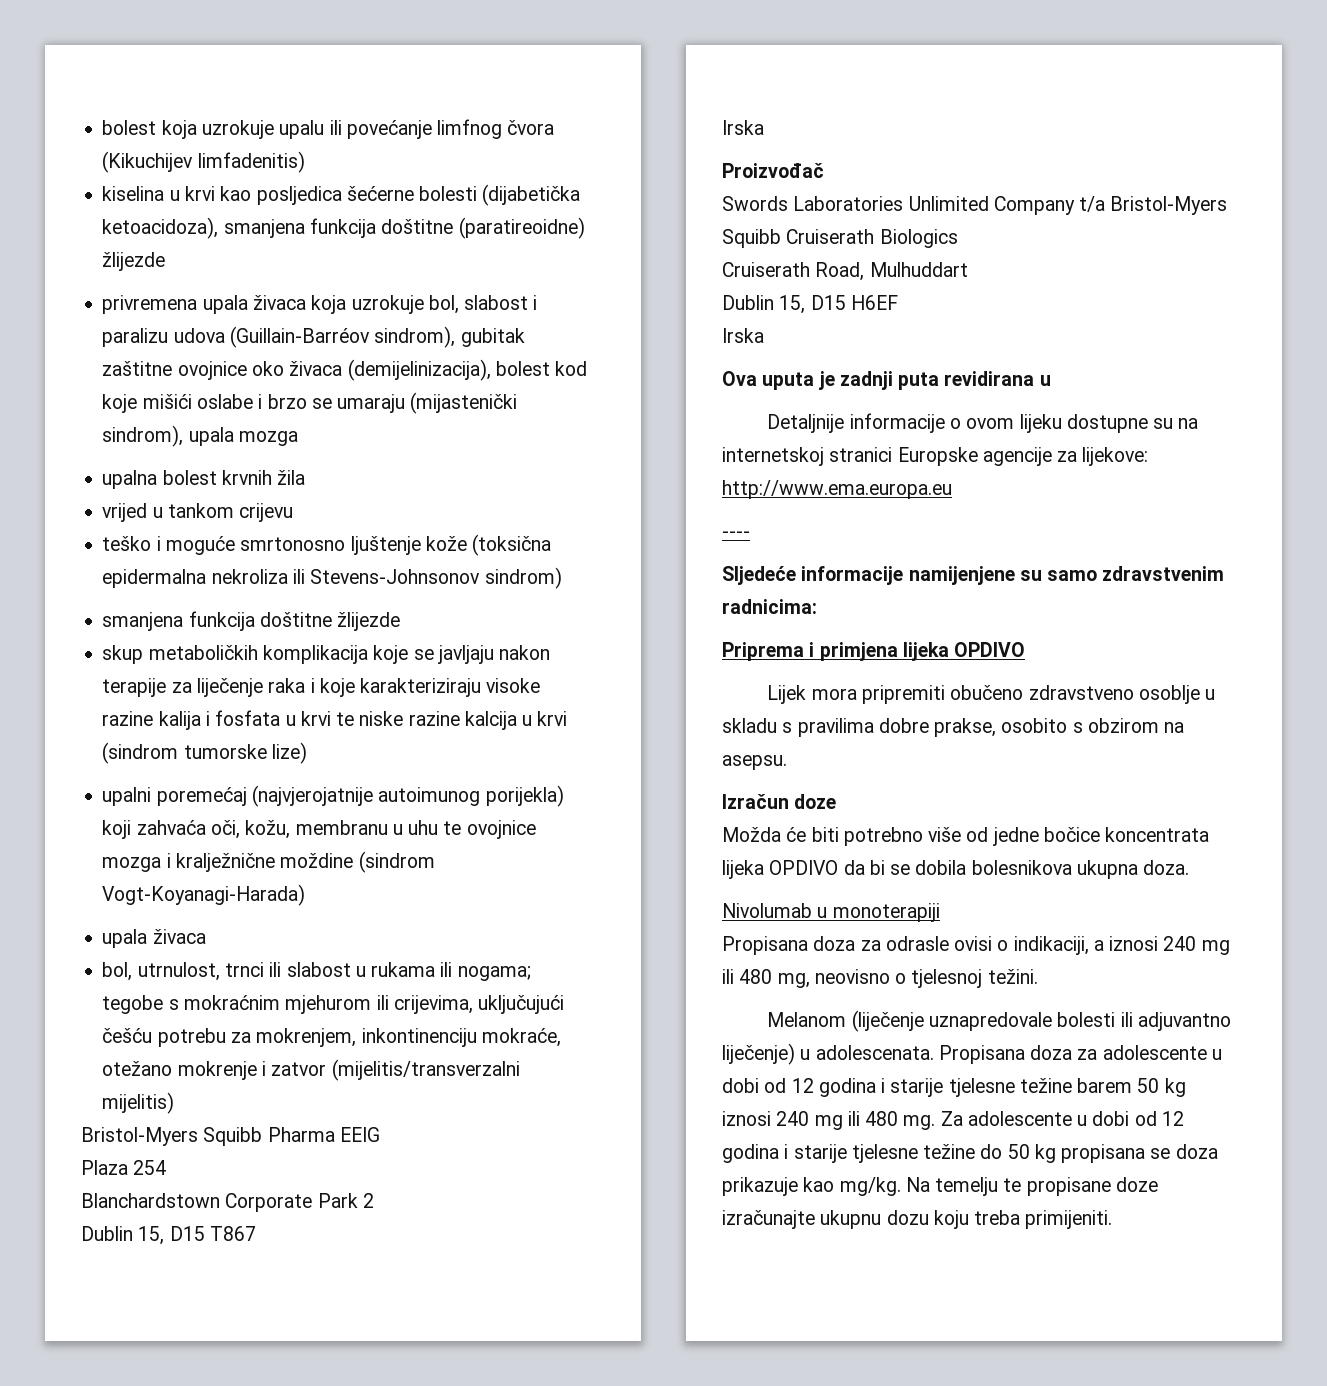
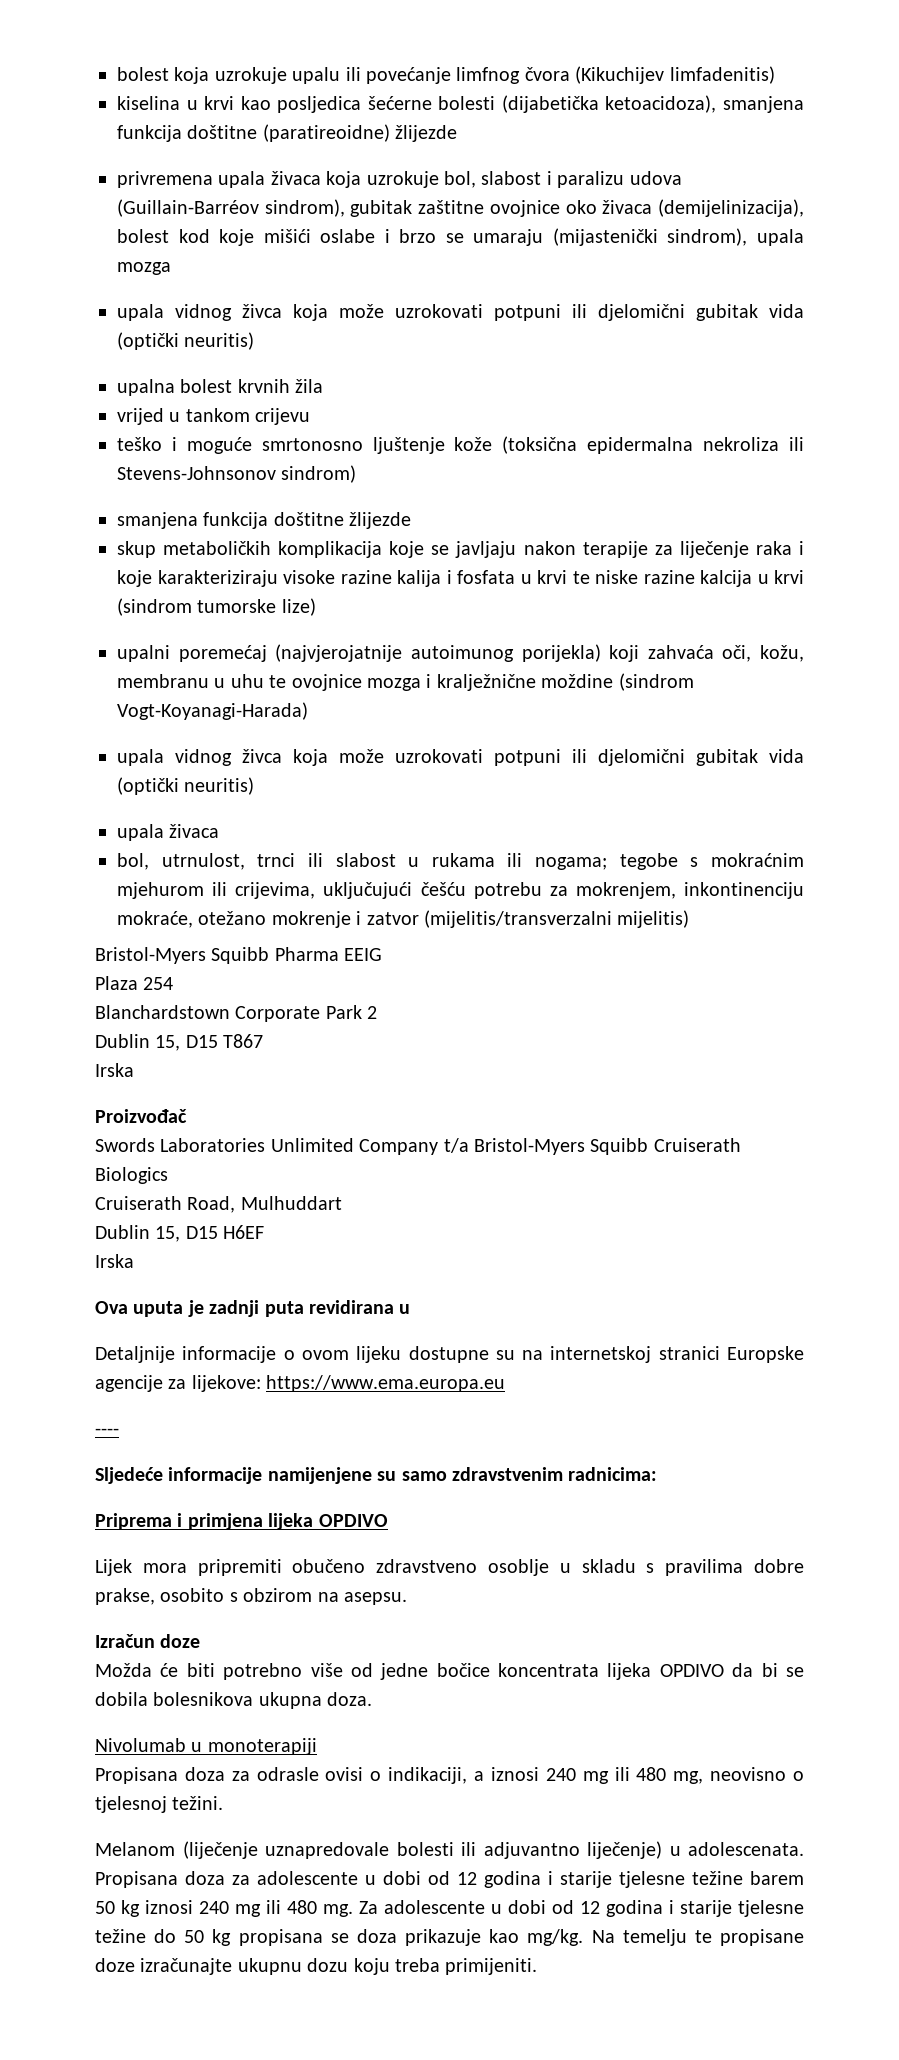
(298, 438) none -> [117,304,804,321] [117,332,255,350] // upala vidnog živca koja može uzrokovati potpuni ili djelomični gubitak vida (optički neuritis)
(306, 895) none -> [117,749,804,766] [117,777,255,795] // upala vidnog živca koja može uzrokovati potpuni ili djelomični gubitak vida (optički neuritis)
[722,480,952,499] http://www.ema.europa.eu -> [266,1375,506,1392] https://www.ema.europa.eu

